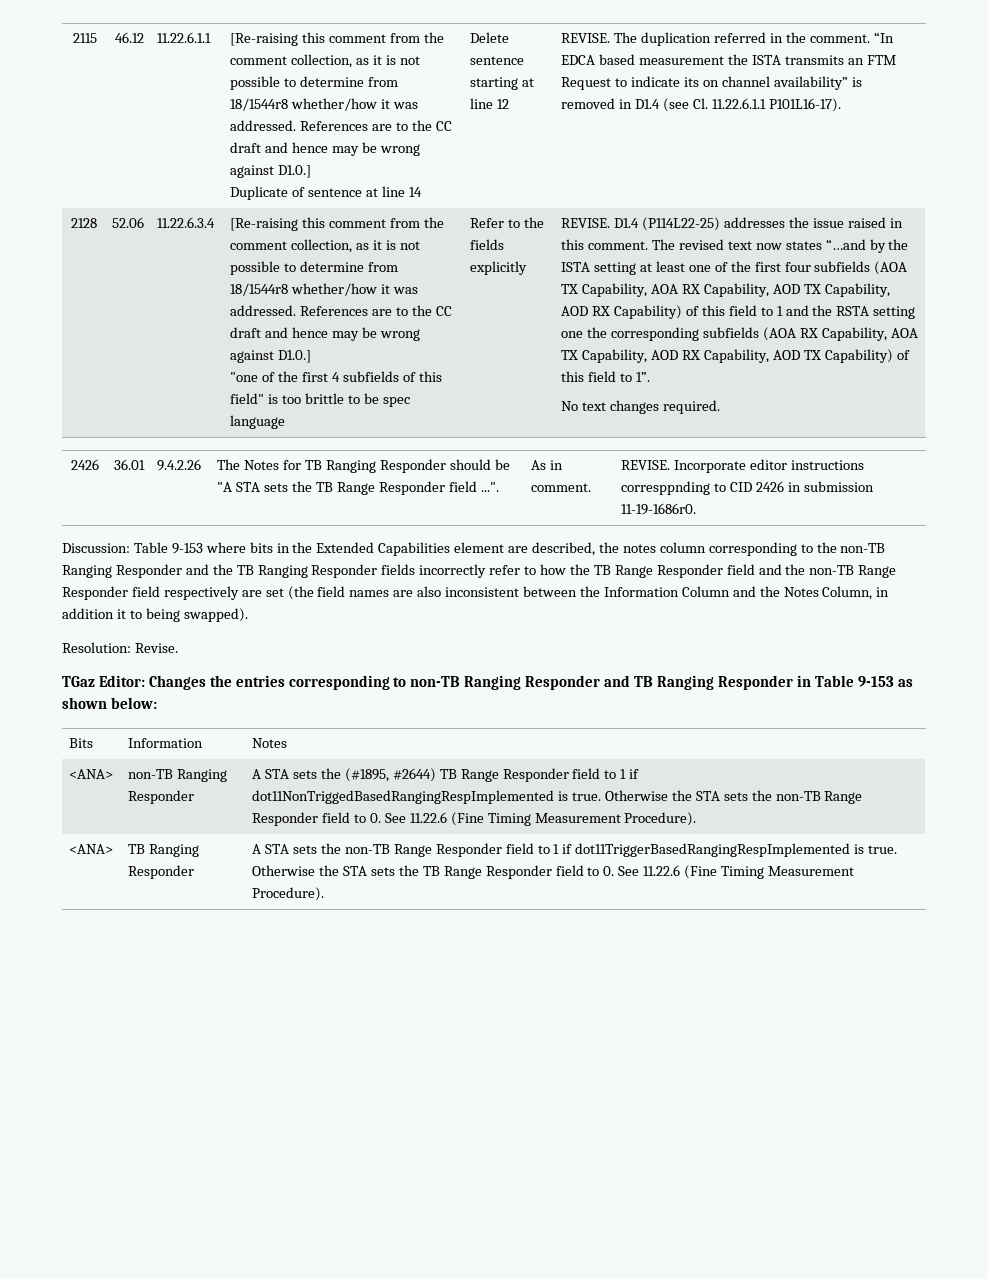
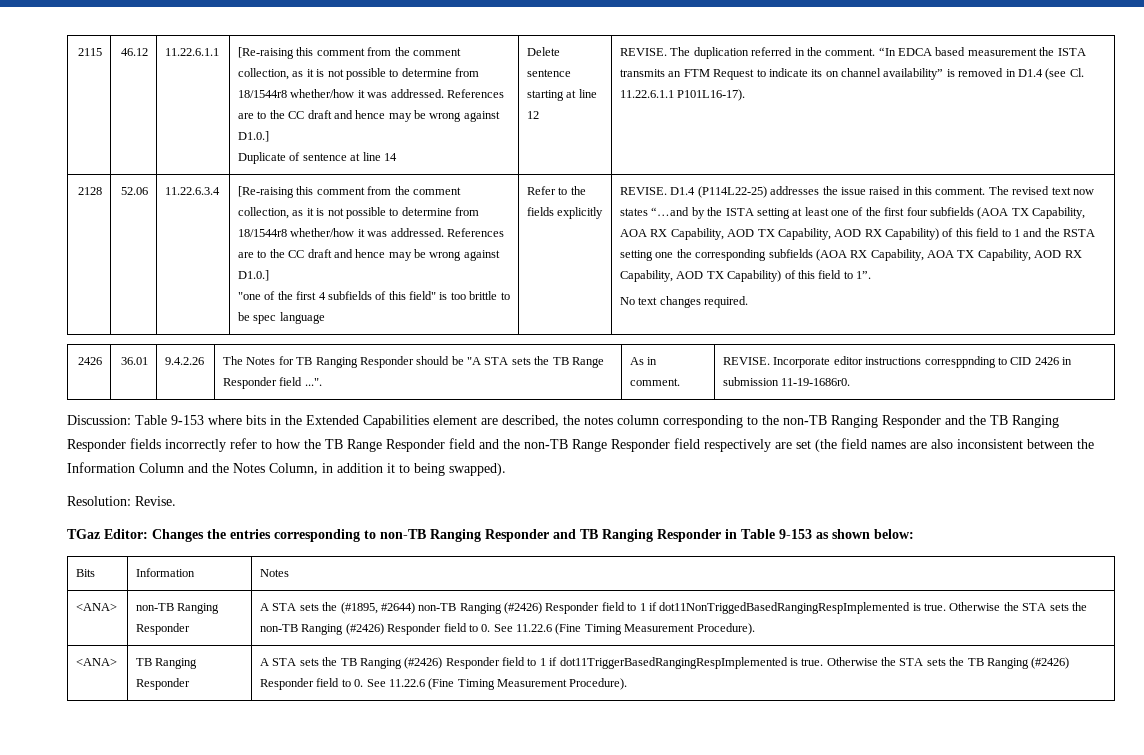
[439,769,499,782] TB Range -> [418,602,543,614] non-TB Ranging (#2426)
[824,791,863,804] Range -> [301,623,384,635] Ranging (#2426)
[344,844,432,857] non-TB Range -> [340,657,443,669] TB Ranging (#2426)
[443,866,482,879] Range -> [986,657,1070,669] Ranging (#2426)

